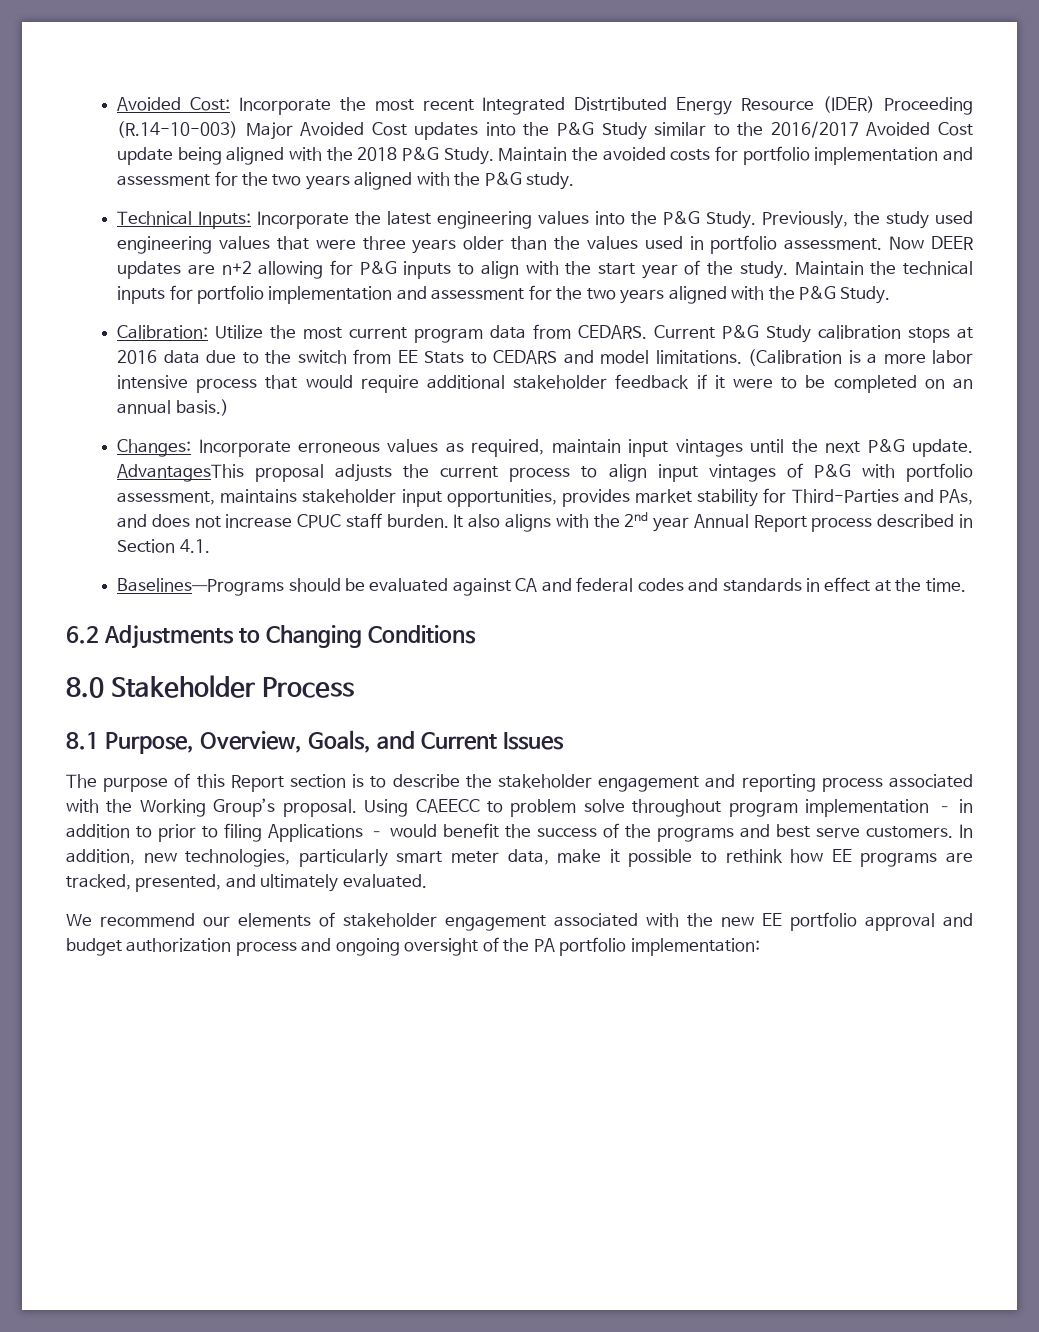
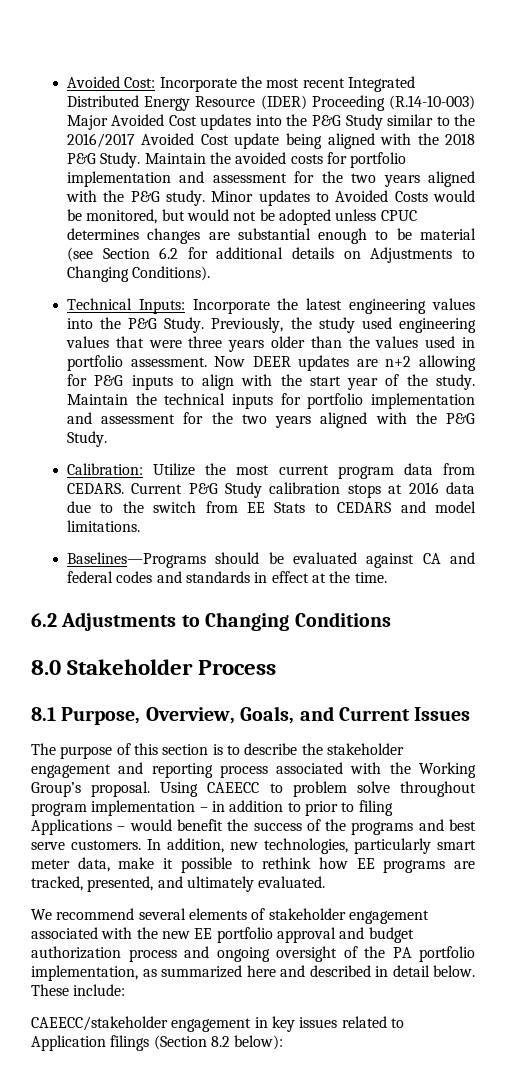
[574,97,668,111] Distrtibuted -> [66,95,139,107] Distributed
(575, 181) none -> [211,190,475,206] [66,209,417,225] [66,228,476,244] [66,247,475,263] [66,266,211,282] Minor updates to Avoided Costs would be monitored, but would not be adopted unless CPUC determines changes are substantial enough to be material (see Section 6.2 for additional details on Adjustments to Changing Conditions).
[748,349,974,366] [117,374,974,393] [117,399,229,416] [117,439,973,457] [117,463,974,482] [117,488,973,507] [117,512,973,532] [117,539,210,553] (Calibration is a more labor intensive process that would require additional stakeholder feedback if it were to be completed on an annual basis.) // Changes: Incorporate erroneous values as required, maintain input vintages until the next P&G update. AdvantagesThis proposal adjusts the current process to align input vintages of P&G with portfolio assessment, maintains stakeholder input opportunities, provides market stability for Third-Parties and PAs, and does not increase CPUC staff burden. It also aligns with the 2nd year Annual Report process described in Section 4.1. -> (140, 526) none
[230,775,284,792] Report -> (158, 749) none
[203,916,231,927] our -> [138,908,186,920] several
[630,938,760,956] implementation: -> [31,965,475,981] [31,984,126,996] [31,1016,404,1032] [31,1035,284,1051] implementation, as summarized here and described in detail below. These include: // CAEECC/stakeholder engagement in key issues related to Application filings (Section 8.2 below):

